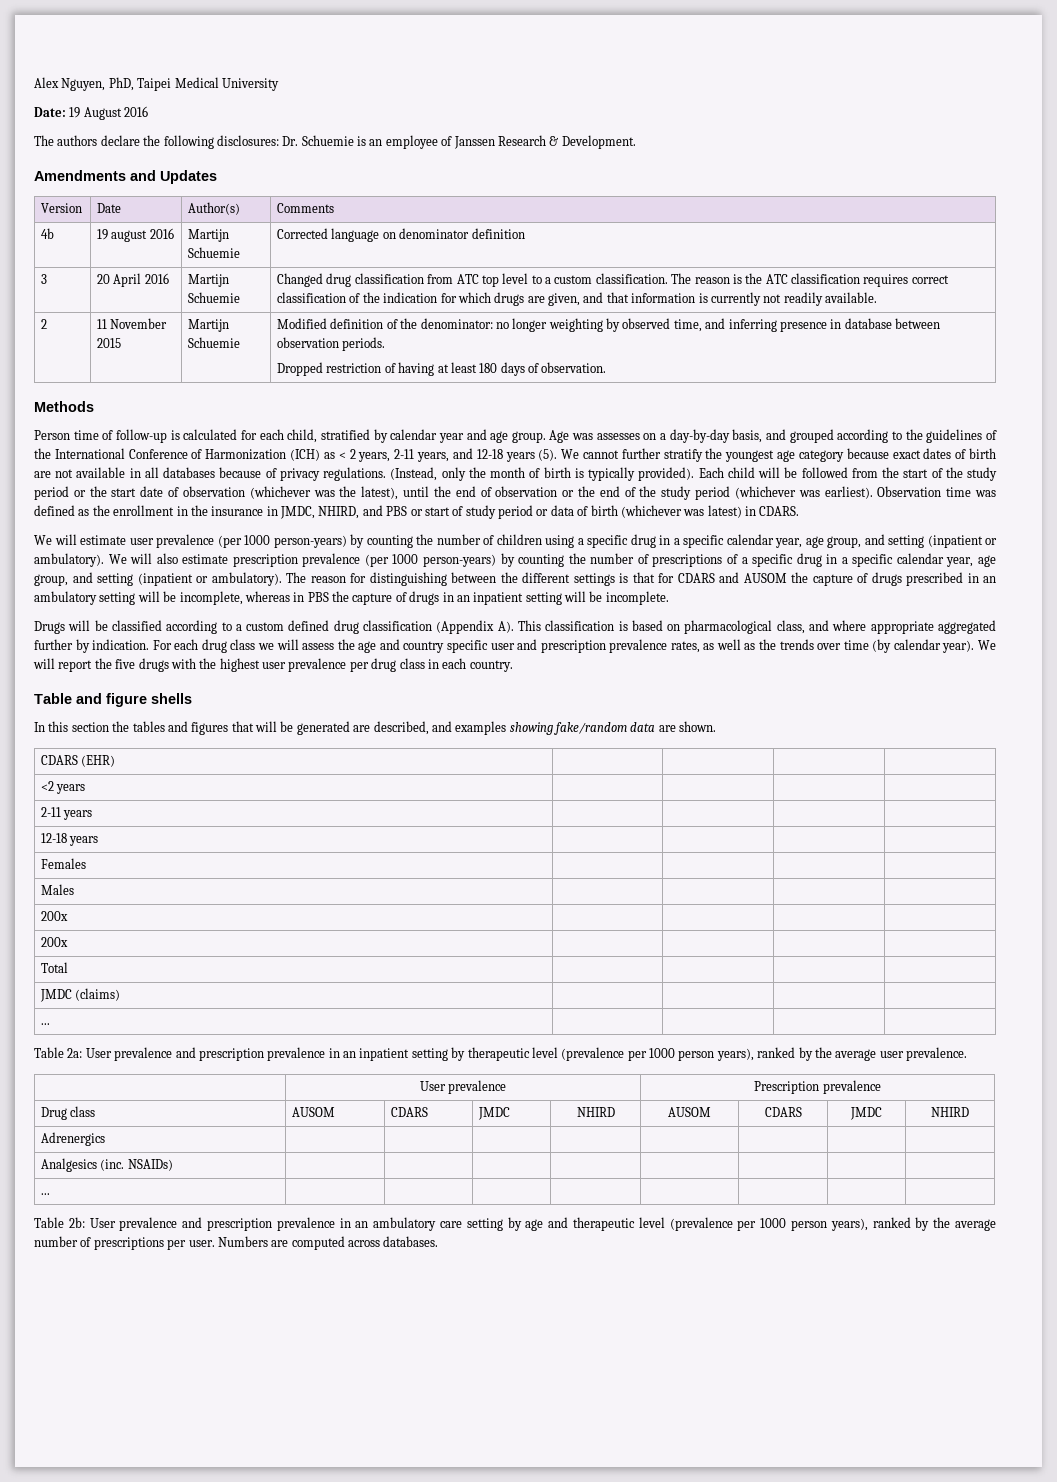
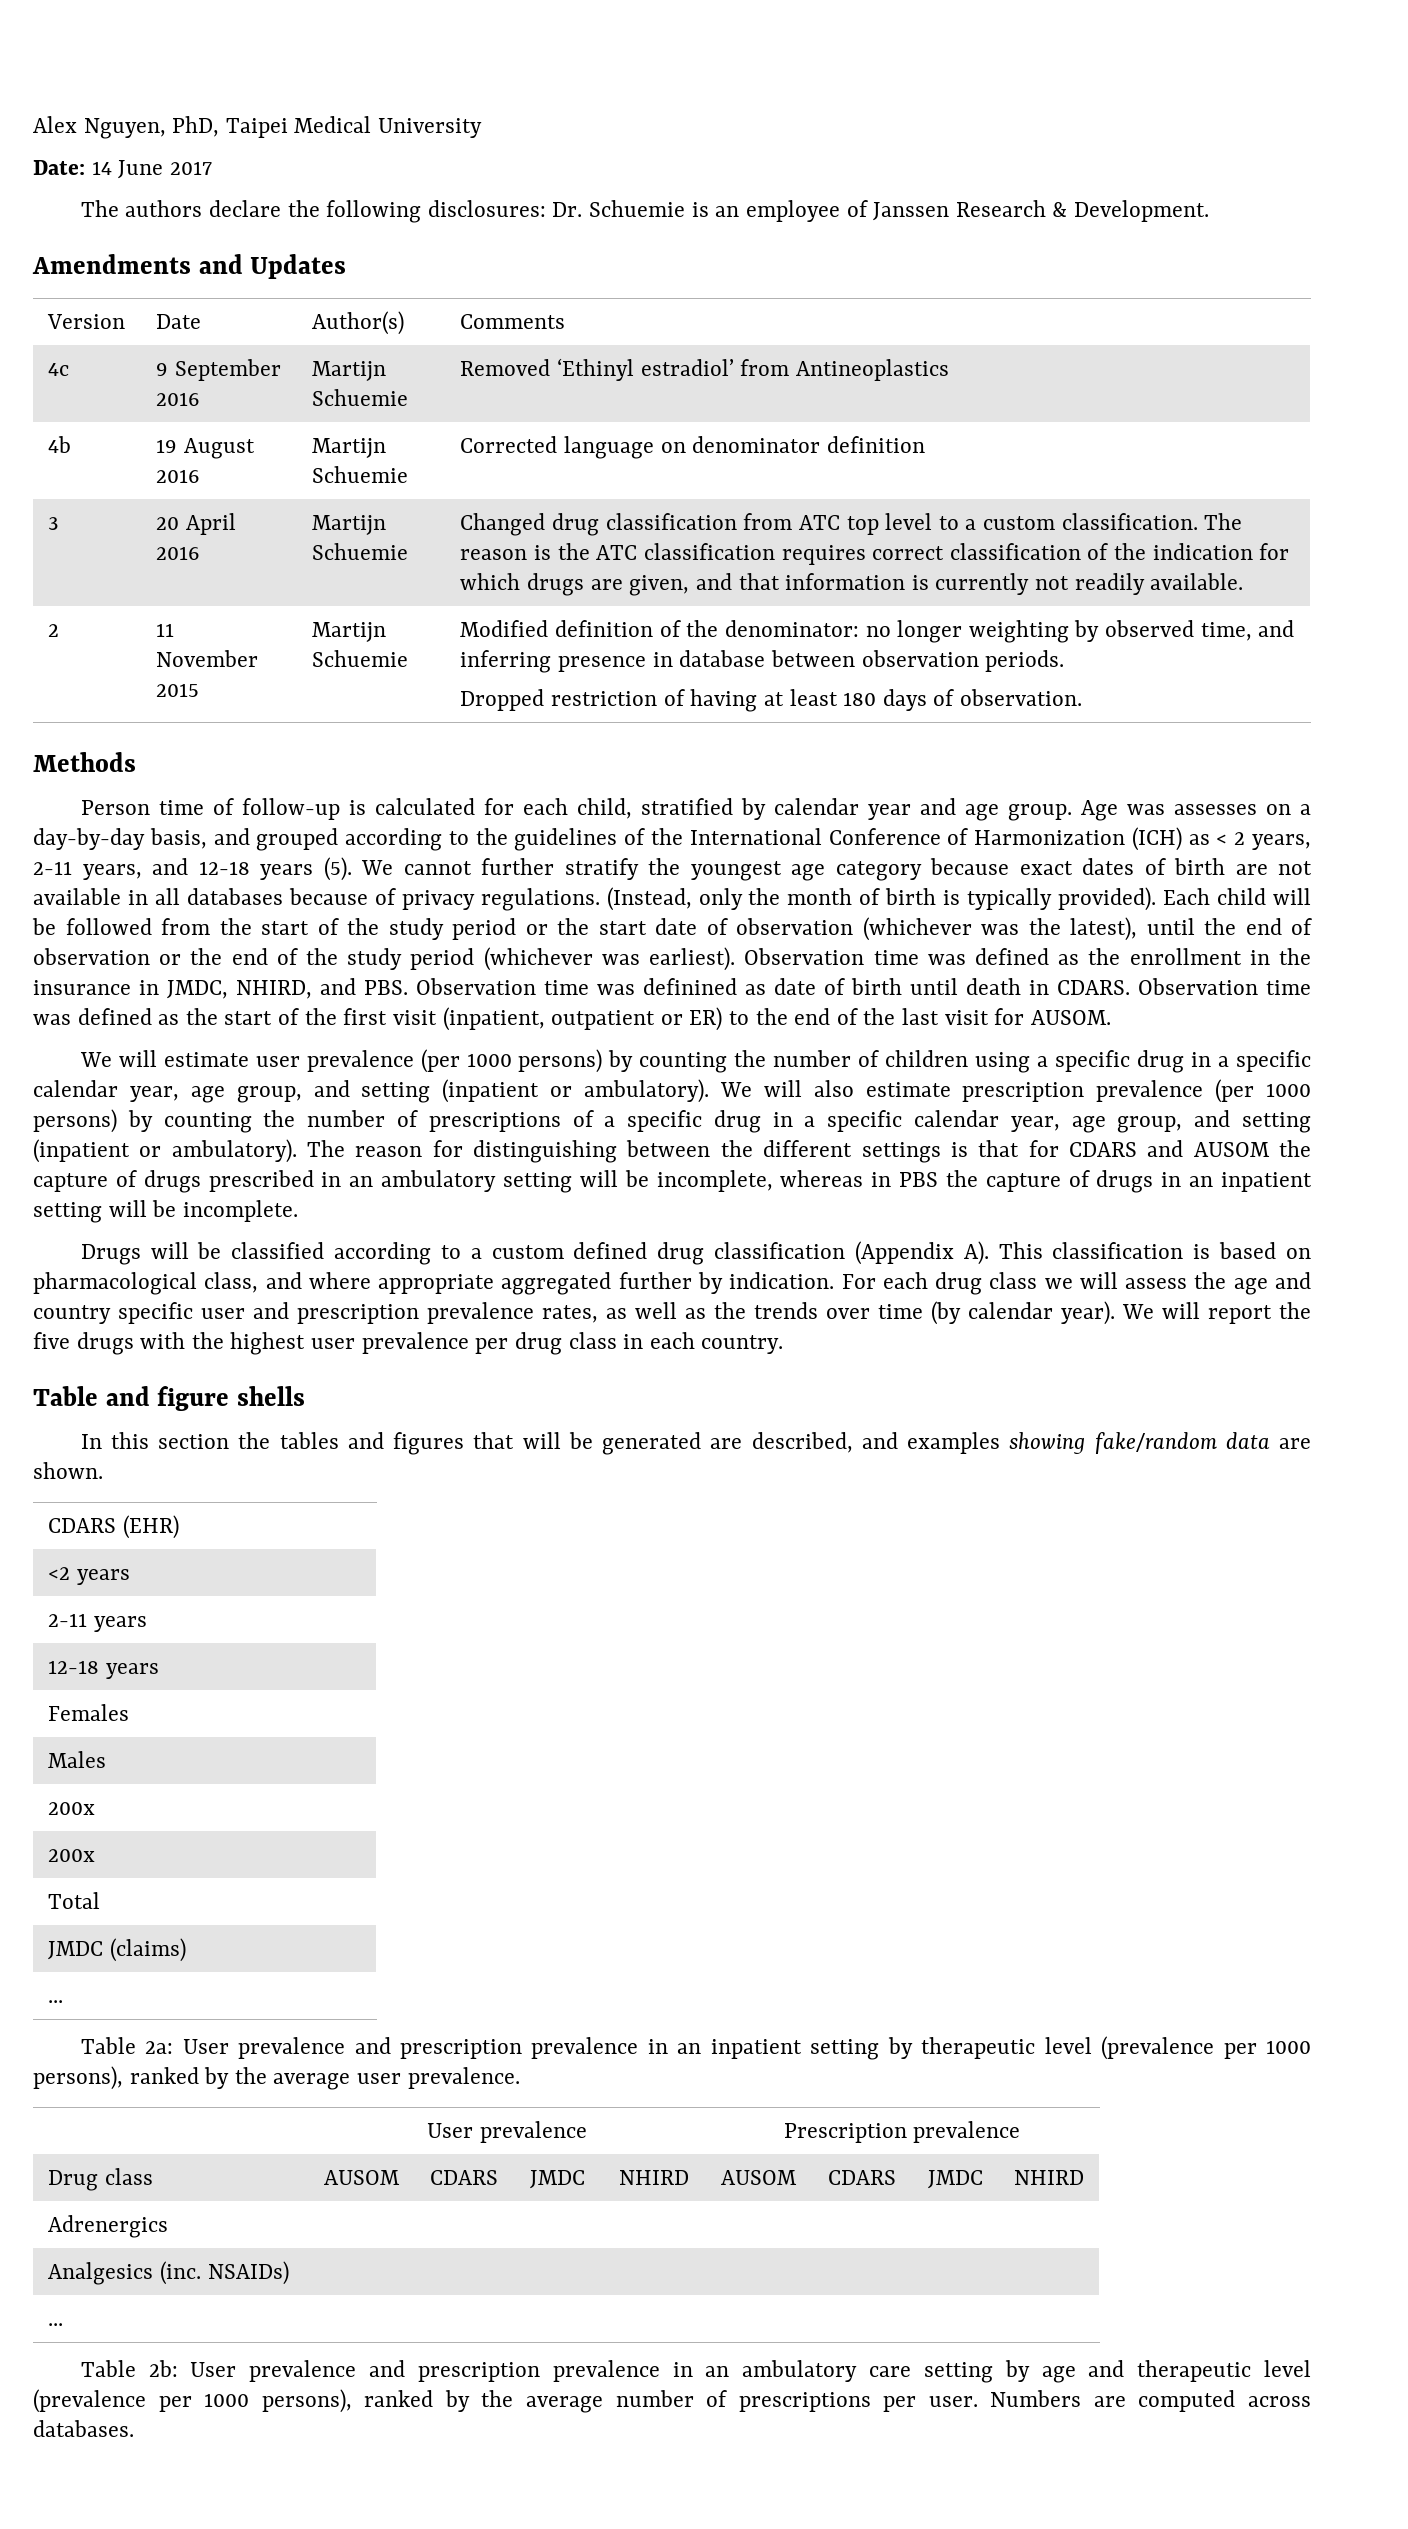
[69,106,149,120] 19 August 2016 -> [91,160,212,179] 14 June 2017
(335, 208) none -> [48,363,70,376] [156,359,282,381] [156,392,201,406] [312,361,387,381] [312,389,409,406] [460,358,949,381] // 4c | 9 September 2016 | Martijn Schuemie | Removed ‘Ethinyl estradiol’ from Antineoplastics
[111,230,148,242] august -> [184,438,256,459] August
[386,505,800,519] PBS or start of study period or data of birth (whichever was latest) in CDARS. -> [364,978,1311,995] [33,1007,1111,1031] PBS. Observation time was definined as date of birth until death in CDARS. Observation time was defined as the start of the first visit (inpatient, outpatient or ER) to the end of the last visit for AUSOM.
[273,535,347,548] person-years) -> [518,1049,603,1073] persons)
[423,554,497,567] person-years) -> [33,1109,117,1133] persons)
[678,1048,754,1061] person years), -> [33,2066,123,2090] persons),
[790,1218,868,1231] person years), -> [261,2389,352,2413] persons),

